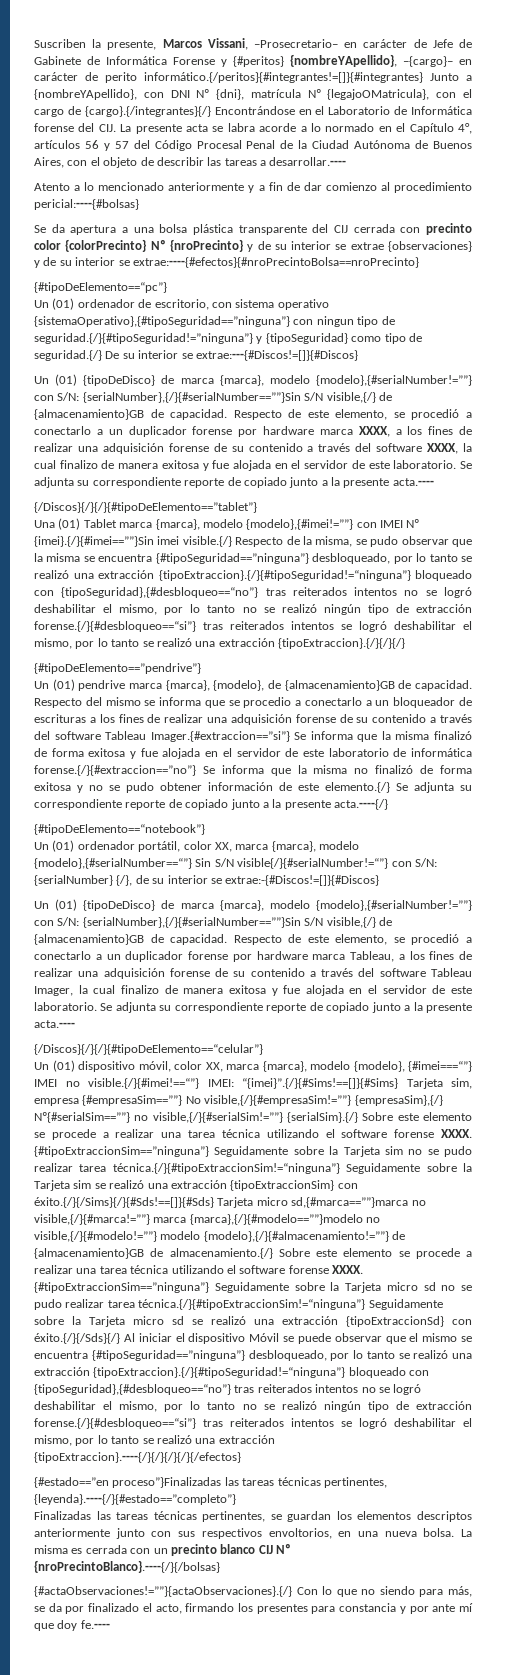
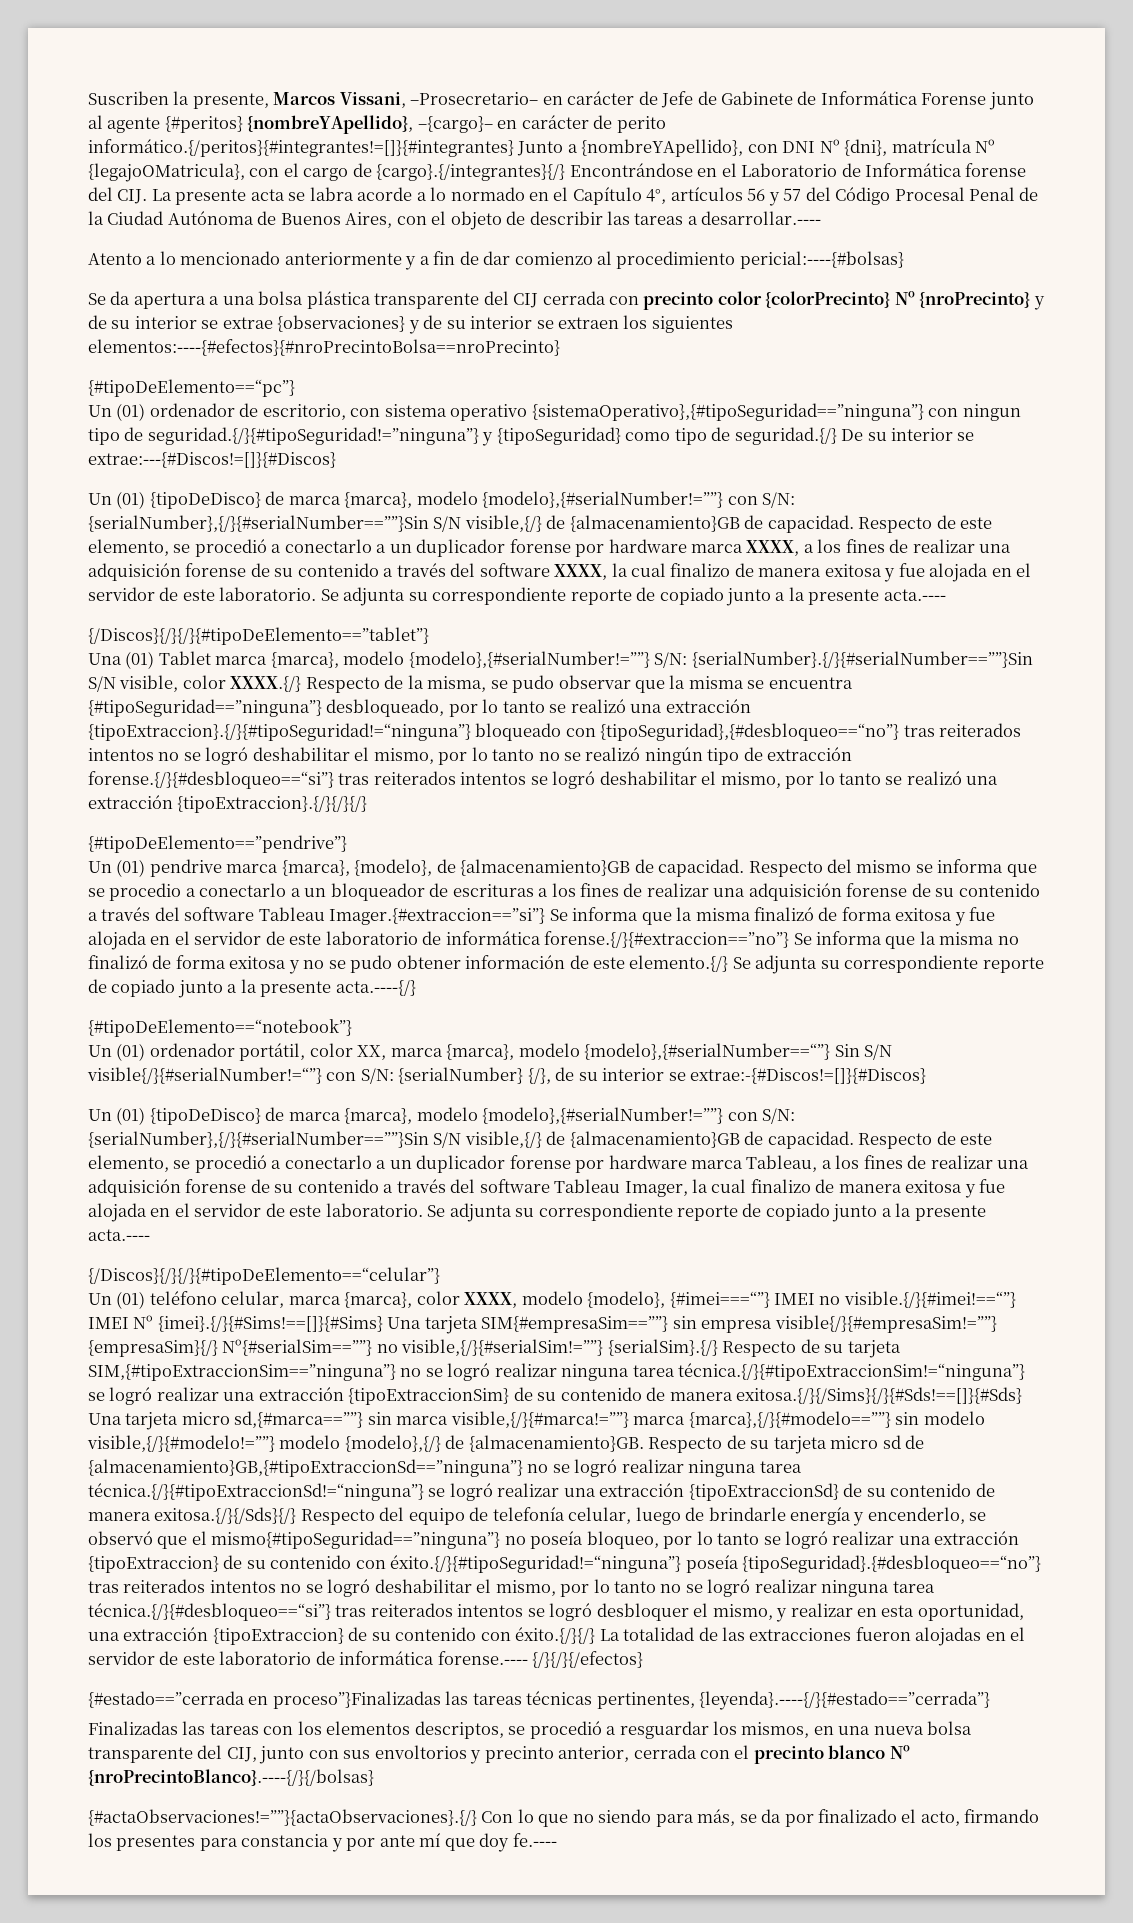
[221,59,227,67] y -> [988,92,1034,110] [88,115,161,133] junto al agente
[132,257,419,268] extrae:----{#efectos}{#nroPrecintoBolsa==nroPrecinto} -> [558,315,733,333] [88,339,560,356] extraen los siguientes elementos:----{#efectos}{#nroPrecintoBolsa==nroPrecinto}
[246,519,420,530] [34,536,232,547] {modelo},{#imei!=””} con IMEI Nº {imei}.{/}{#imei==””}Sin imei visible.{/} -> [408,651,1033,668] [88,675,302,692] {modelo},{#serialNumber!=””} S/N: {serialNumber}.{/}{#serialNumber==””}Sin S/N visible, color XXXX.{/}
[78,1061,307,1072] dispositivo móvil, color XX, marca {marca}, -> [149,1291,518,1308] teléfono celular, marca {marca}, color XXXX,
[207,1078,472,1089] [34,1095,443,1106] [34,1112,472,1123] [34,1129,472,1140] [34,1146,472,1157] [34,1163,472,1174] [34,1180,358,1191] [34,1197,426,1208] [34,1214,381,1225] [34,1231,406,1242] [34,1248,472,1259] [34,1265,363,1274] [34,1282,472,1293] [34,1299,443,1310] [34,1316,472,1327] [34,1333,472,1344] [34,1350,472,1361] [34,1367,430,1378] [34,1384,231,1395] IMEI: “{imei}”.{/}{#Sims!==[]}{#Sims} Tarjeta sim, empresa {#empresaSim==””} No visible,{/}{#empresaSim!=””} {empresaSim},{/} Nº{#serialSim==””} no visible,{/}{#serialSim!=””} {serialSim}.{/} Sobre este elemento se procede a realizar una tarea técnica utilizando el software forense XXXX. {#tipoExtraccionSim==”ninguna”} Seguidamente sobre la Tarjeta sim no se pudo realizar tarea técnica.{/}{#tipoExtraccionSim!=“ninguna”} Seguidamente sobre la Tarjeta sim se realizó una extracción {tipoExtraccionSim} con éxito.{/}{/Sims}{/}{#Sds!==[]}{#Sds} Tarjeta micro sd,{#marca==””}marca no visible,{/}{#marca!=””} marca {marca},{/}{#modelo==””}modelo no visible,{/}{#modelo!=””} modelo {modelo},{/}{#almacenamiento!=””} de {almacenamiento}GB de almacenamiento.{/} Sobre este elemento se procede a realizar una tarea técnica utilizando el software forense XXXX. {#tipoExtraccionSim==”ninguna”} Seguidamente sobre la Tarjeta micro sd no se pudo realizar tarea técnica.{/}{#tipoExtraccionSim!=“ninguna”} Seguidamente sobre la Tarjeta micro sd se realizó una extracción {tipoExtraccionSd} con éxito.{/}{/Sds}{/} Al iniciar el dispositivo Móvil se puede observar que el mismo se encuentra {#tipoSeguridad==”ninguna”} desbloqueado, por lo tanto se realizó una extracción {tipoExtraccion}.{/}{#tipoSeguridad!=“ninguna”} bloqueado con {tipoSeguridad},{#desbloqueo==“no”} -> [88,1315,997,1334] [88,1339,901,1358] [88,1363,1026,1381] [88,1387,1023,1405] [88,1411,985,1430] [87,1435,925,1454] [88,1459,802,1477] [88,1483,995,1501] [88,1507,987,1526] [88,1531,1020,1549] [88,1555,1042,1573] IMEI Nº {imei}.{/}{#Sims!==[]}{#Sims} Una tarjeta SIM{#empresaSim==””} sin empresa visible{/}{#empresaSim!=””} {empresaSim}{/} Nº{#serialSim==””} no visible,{/}{#serialSim!=””} {serialSim}.{/} Respecto de su tarjeta SIM,{#tipoExtraccionSim==”ninguna”} no se logró realizar ninguna tarea técnica.{/}{#tipoExtraccionSim!=“ninguna”} se logró realizar una extracción {tipoExtraccionSim} de su contenido de manera exitosa.{/}{/Sims}{/}{#Sds!==[]}{#Sds} Una tarjeta micro sd,{#marca==””} sin marca visible,{/}{#marca!=””} marca {marca},{/}{#modelo==””} sin modelo visible,{/}{#modelo!=””} modelo {modelo},{/} de {almacenamiento}GB. Respecto de su tarjeta micro sd de {almacenamiento}GB,{#tipoExtraccionSd==”ninguna”} no se logró realizar ninguna tarea técnica.{/}{#tipoExtraccionSd!=“ninguna”} se logró realizar una extracción {tipoExtraccionSd} de su contenido de manera exitosa.{/}{/Sds}{/} Respecto del equipo de telefonía celular, luego de brindarle energía y encenderlo, se observó que el mismo{#tipoSeguridad==”ninguna”} no poseía bloqueo, por lo tanto se logró realizar una extracción {tipoExtraccion} de su contenido con éxito.{/}{#tipoSeguridad!=“ninguna”} poseía {tipoSeguridad}.{#desbloqueo==“no”}
[281,1401,472,1412] [34,1418,472,1429] [34,1435,275,1446] [34,1452,241,1463] [34,1477,109,1488] realizó ningún tipo de extracción forense.{/}{#desbloqueo==“si”} tras reiterados intentos se logró deshabilitar el mismo, por lo tanto se realizó una extracción {tipoExtraccion}.----{/}{/}{/}{/}{/efectos} // {#estado==”en -> [707,1579,935,1597] [88,1603,1024,1622] [88,1627,1026,1646] [88,1651,644,1668] [88,1691,269,1708] logró realizar ninguna tarea técnica.{/}{#desbloqueo==“si”} tras reiterados intentos se logró desbloquer el mismo, y realizar en esta oportunidad, una extracción {tipoExtraccion} de su contenido con éxito.{/}{/} La totalidad de las extracciones fueron alojadas en el servidor de este laboratorio de informática forense.---- {/}{/}{/efectos} // {#estado==”cerrada en
[34,1494,236,1505] {leyenda}.----{/}{#estado==”completo”} -> [699,1691,991,1710] {leyenda}.----{/}{#estado==”cerrada”}
[153,1511,472,1522] [34,1528,472,1539] [34,1545,168,1554] técnicas pertinentes, se guardan los elementos descriptos anteriormente junto con sus respectivos envoltorios, en una nueva bolsa. La misma es cerrada con un -> [263,1721,973,1739] [88,1745,750,1764] con los elementos descriptos, se procedió a resguardar los mismos, en una nueva bolsa transparente del CIJ, junto con sus envoltorios y precinto anterior, cerrada con el
[258,1545,273,1554] CIJ -> (886, 1752) none

